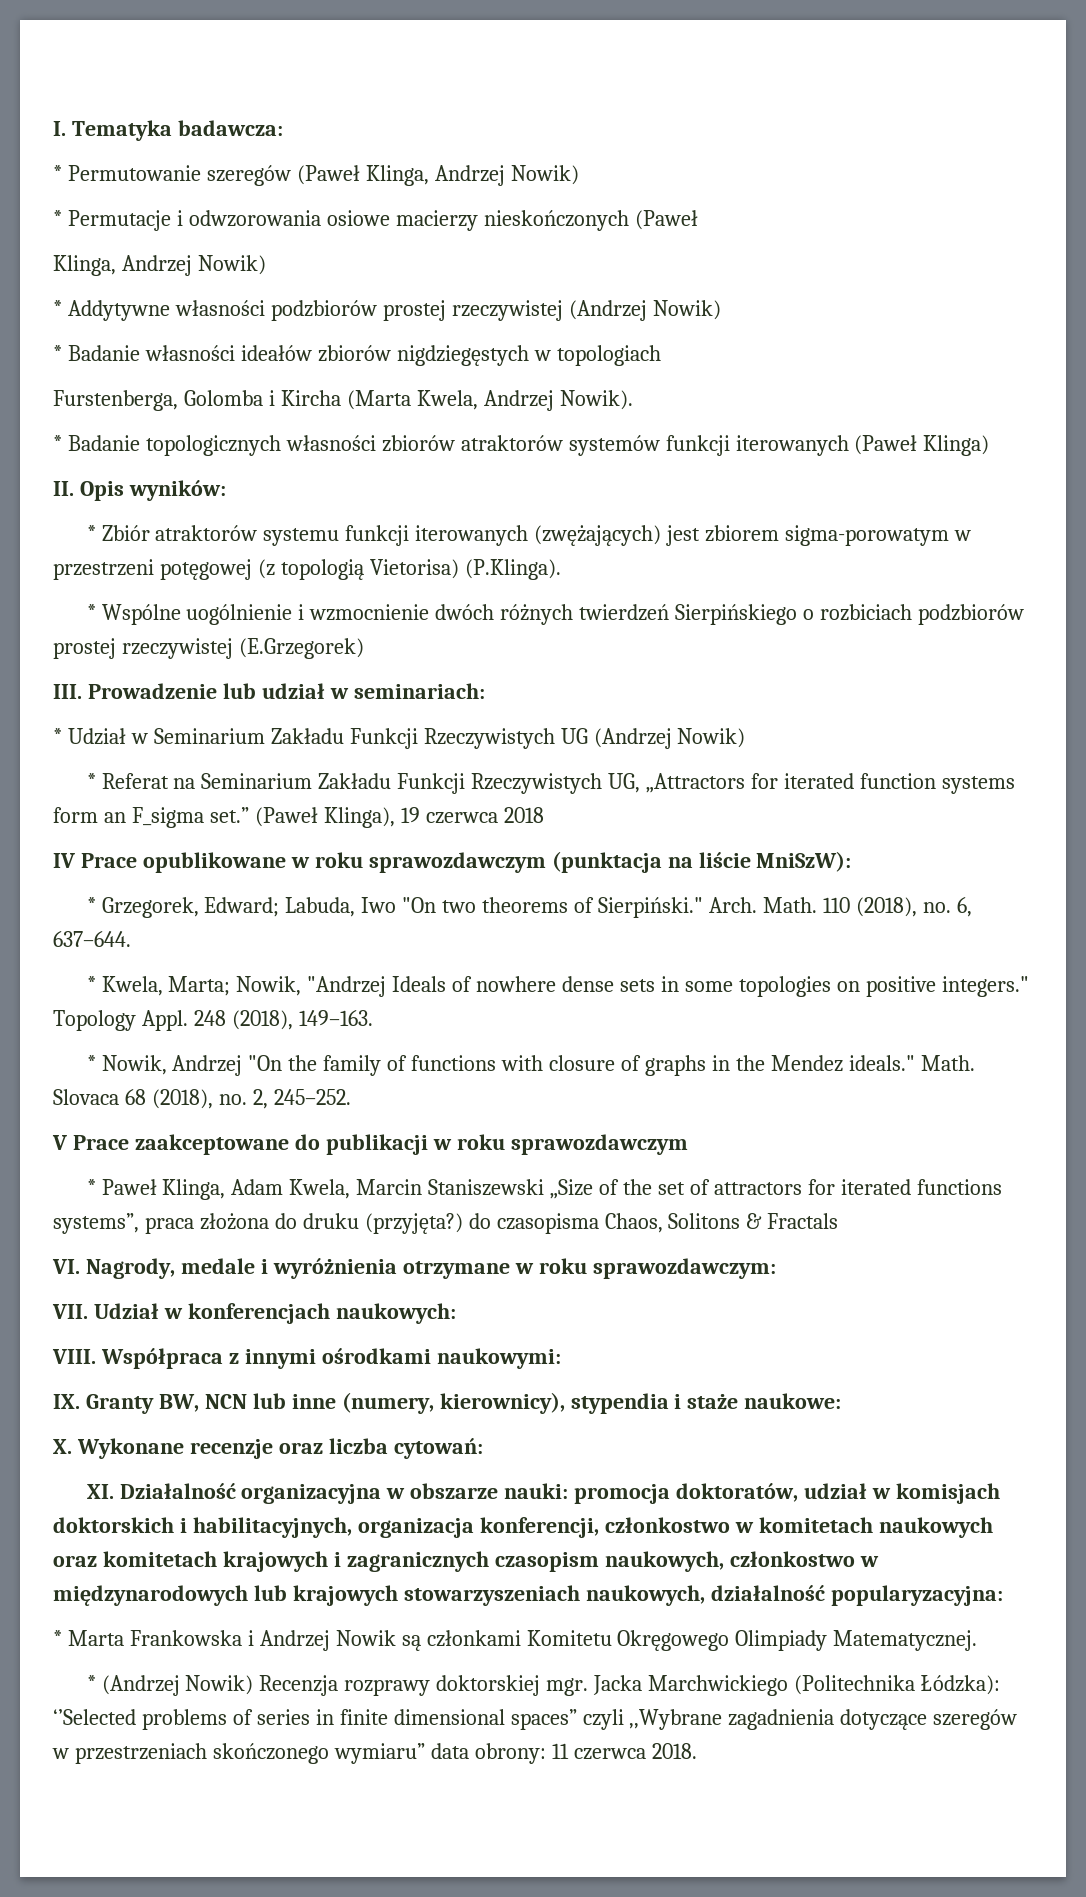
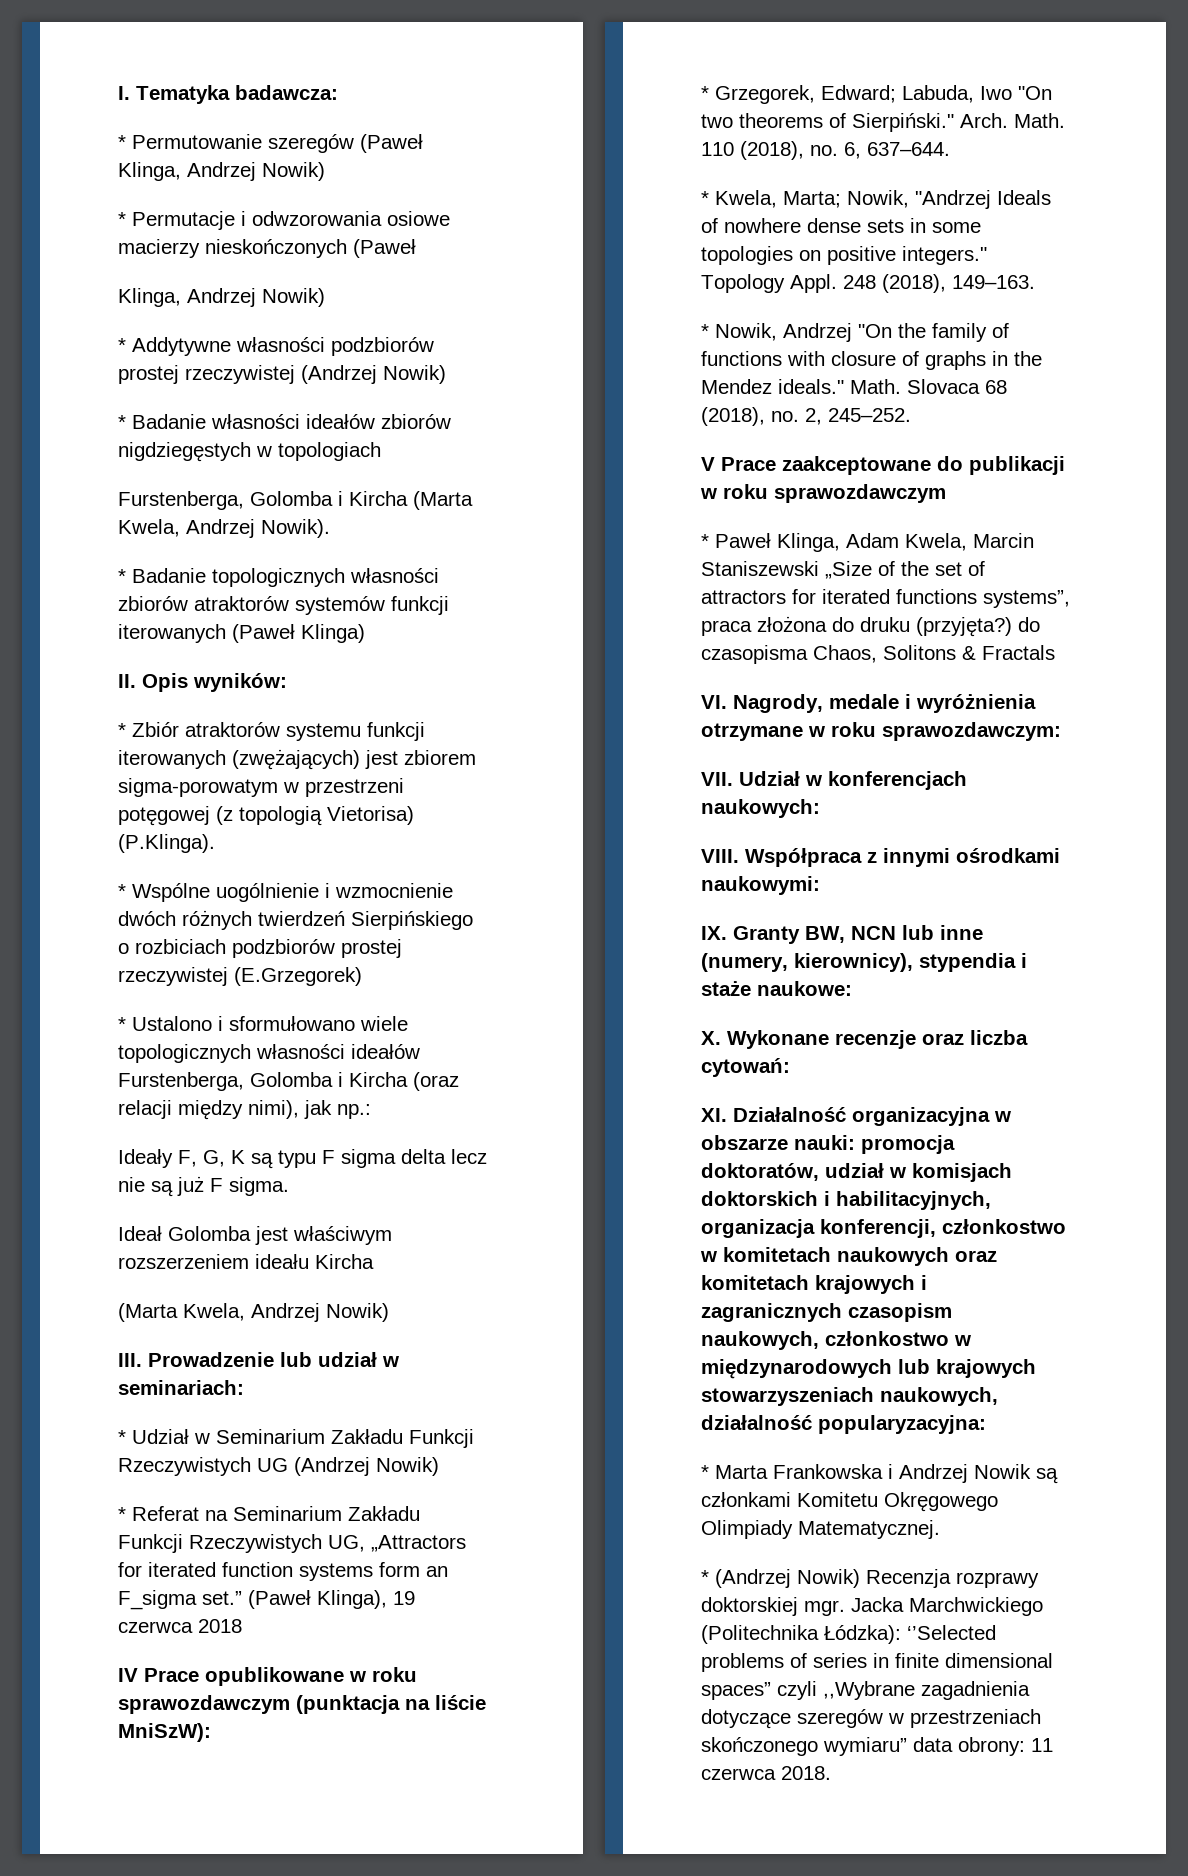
(364, 648) none -> [118,1016,408,1031] [118,1044,420,1063] [118,1072,459,1091] [118,1100,371,1120] [118,1149,487,1169] [118,1176,289,1197] [118,1226,392,1245] [118,1254,374,1269] [118,1303,389,1322] // * Ustalono i sformułowano wiele topologicznych własności ideałów Furstenberga, Golomba i Kircha (oraz relacji między nimi), jak np.: // Ideały F, G, K są typu F sigma delta lecz nie są już F sigma. // Ideał Golomba jest właściwym rozszerzeniem ideału Kircha // (Marta Kwela, Andrzej Nowik)

